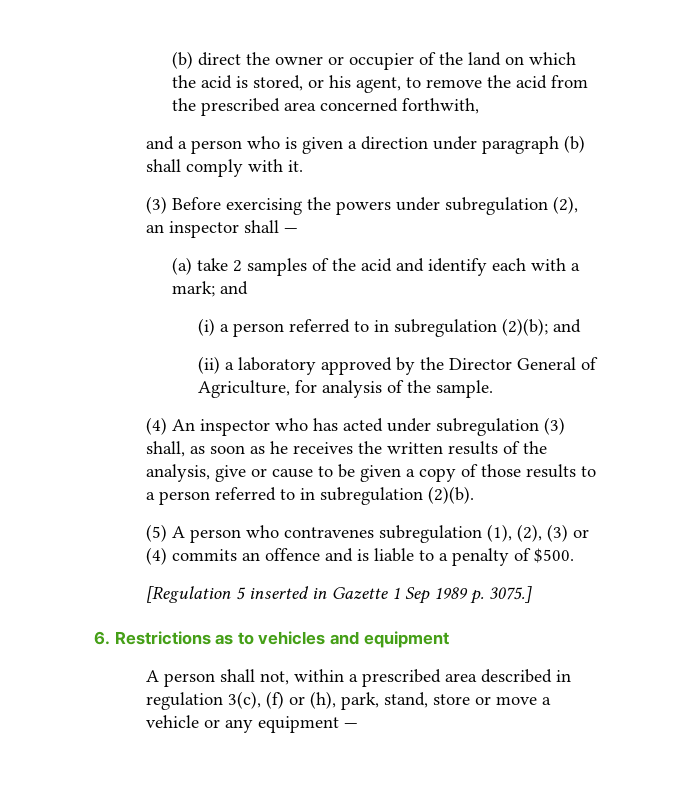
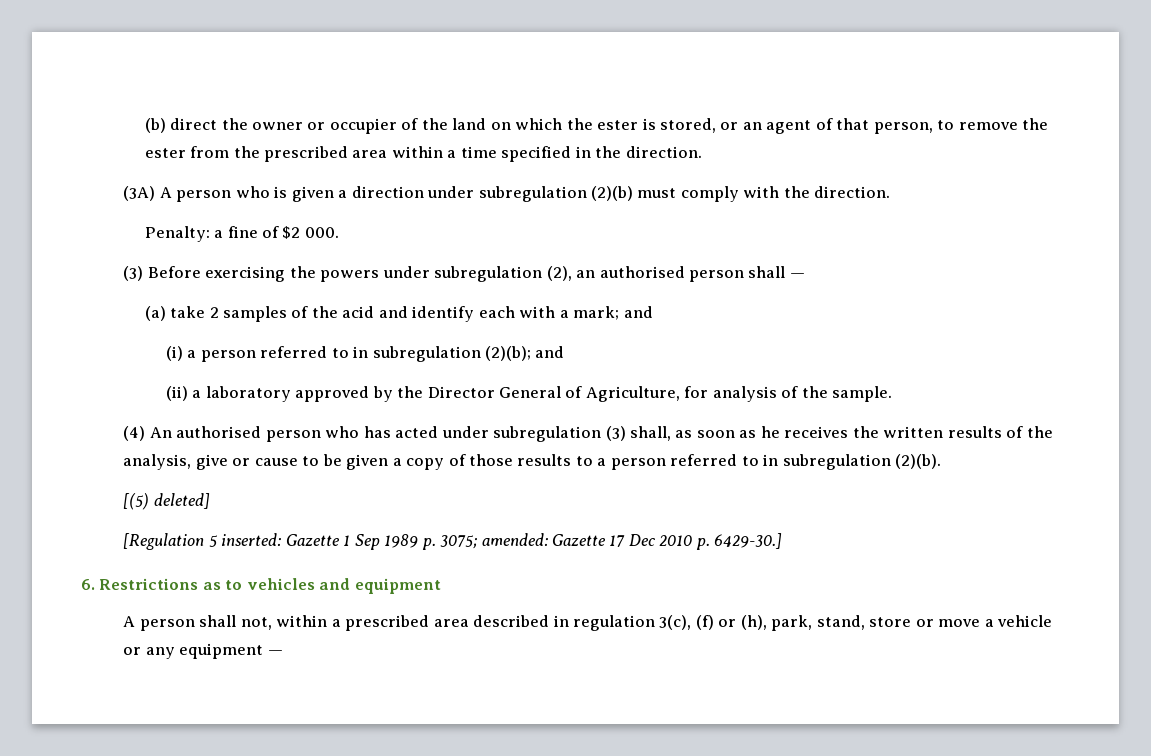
[201,75,233,89] acid -> [597,120,639,130] ester
[329,75,402,93] his agent, -> [742,118,933,134] an agent of that person,
[516,75,548,89] acid -> [144,148,186,158] ester
[320,98,480,114] [146,136,188,150] concerned forthwith, // and a -> [391,146,702,162] [123,186,172,201] within a time specified in the direction. // (3A) A
[482,135,586,154] [146,159,304,177] paragraph (b) shall comply with it. -> [478,186,891,202] [144,226,339,242] subregulation (2)(b) must comply with the direction. // Penalty: a fine of $2 000.
[169,221,240,238] inspector -> [599,266,744,282] authorised person
[200,419,271,436] inspector -> [176,426,321,442] authorised person
[146,524,590,543] [146,547,575,566] (5) A person who contravenes subregulation (1), (2), (3) or (4) commits an offence and is liable to a penalty of $500. -> [123,493,210,510] [(5) deleted]
[249,586,328,599] inserted in -> [221,533,282,546] inserted:
[489,586,533,603] 3075.] -> [440,533,783,550] 3075; amended: Gazette 17 Dec 2010 p. 6429-30.]

